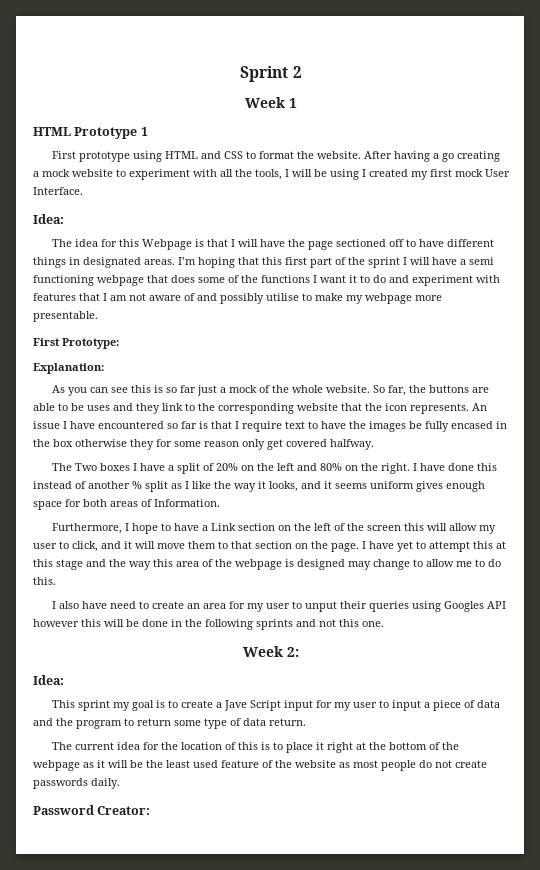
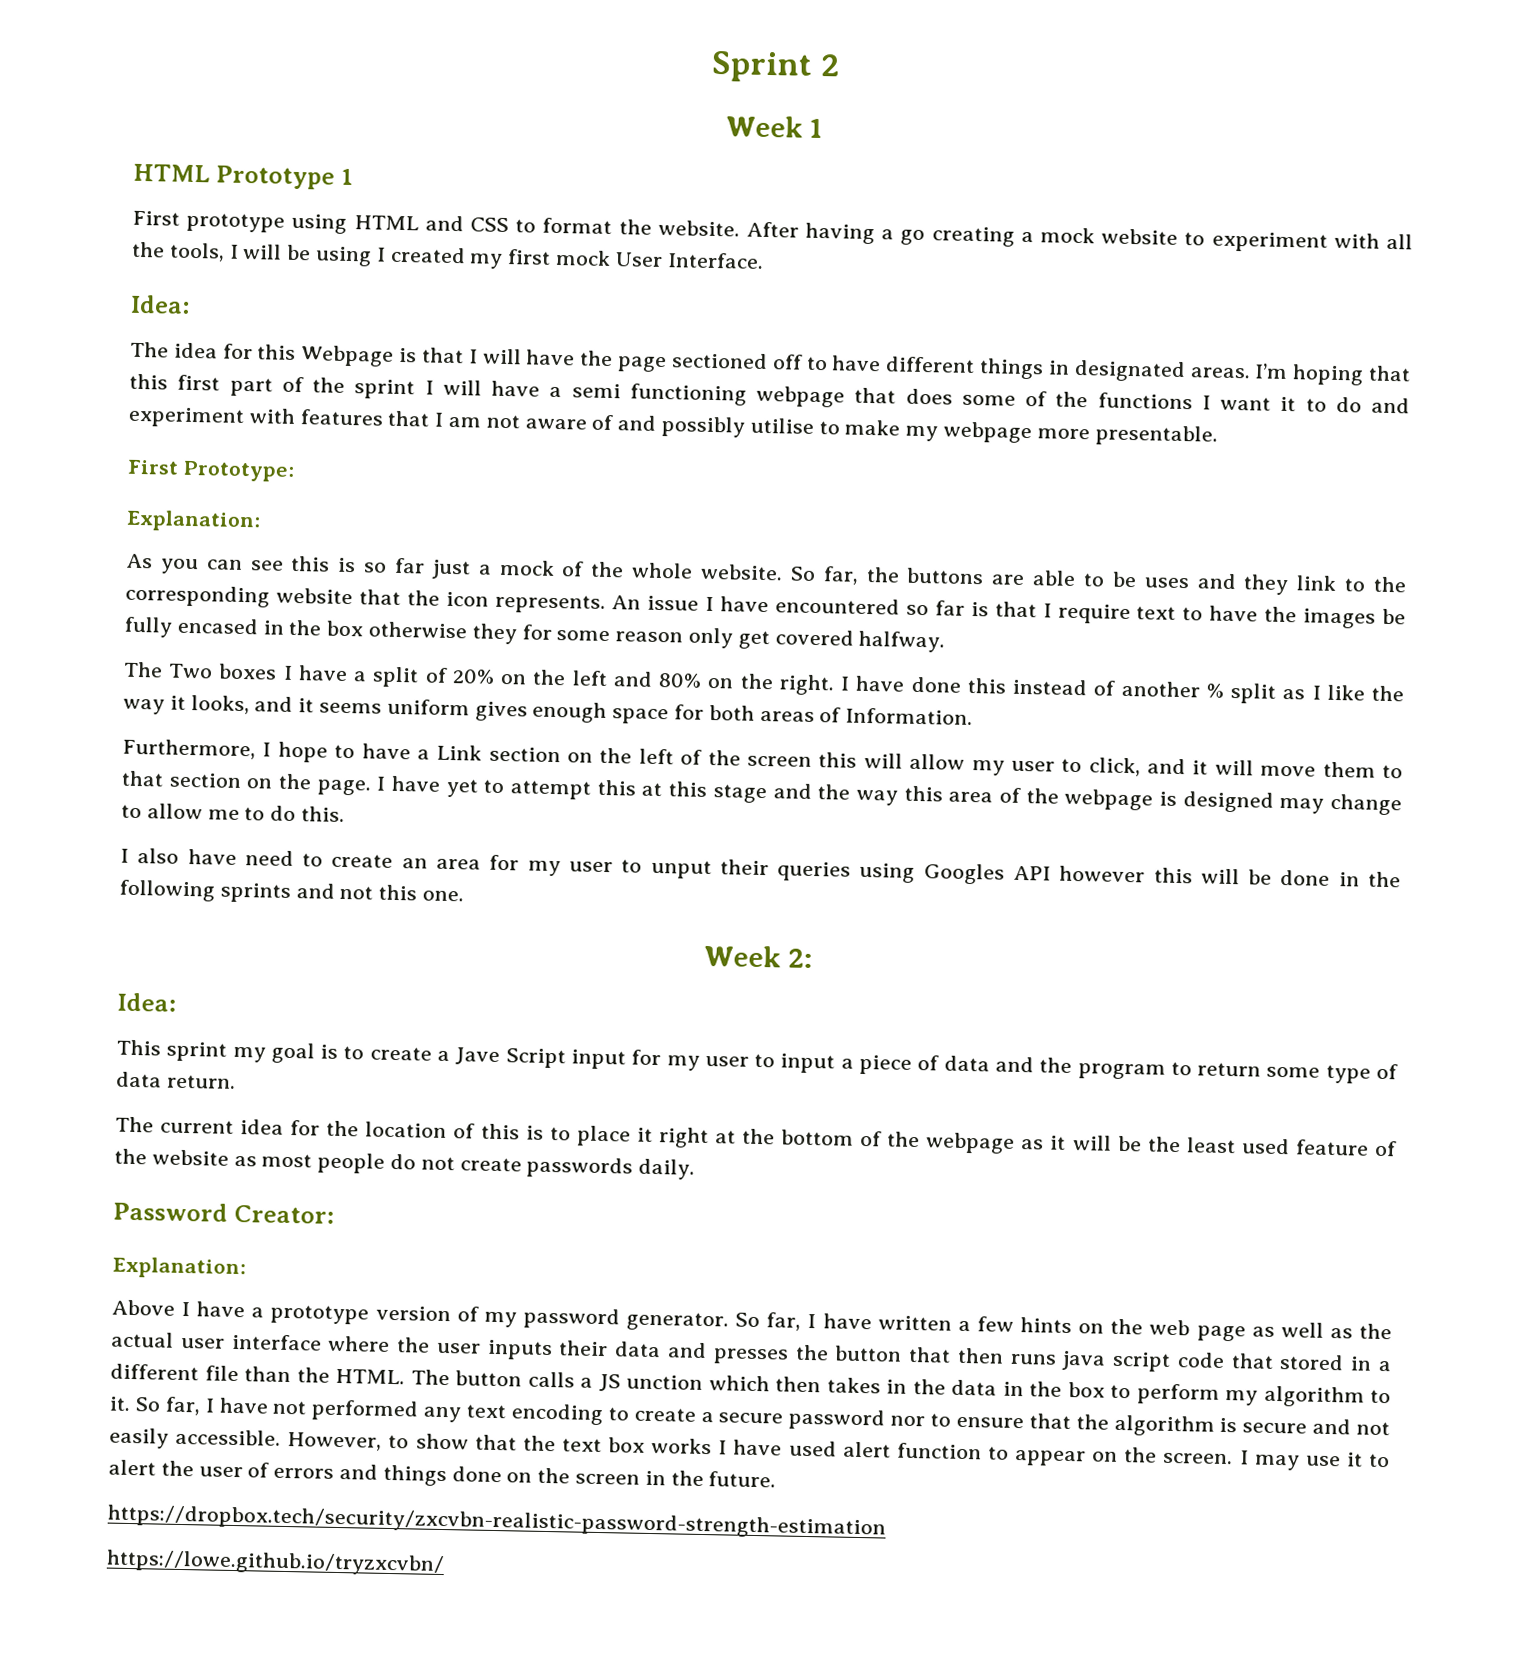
(151, 810) none -> [112,1256,246,1280] [111,1299,1393,1342] [111,1331,1392,1372] [110,1363,1391,1408] [109,1396,1390,1437] [109,1427,1390,1471] [108,1459,777,1488] [107,1504,886,1540] [106,1549,445,1577] // Explanation: // Above I have a prototype version of my password generator. So far, I have written a few hints on the web page as well as the actual user interface where the user inputs their data and presses the button that then runs java script code that stored in a different file than the HTML. The button calls a JS unction which then takes in the data in the box to perform my algorithm to it. So far, I have not performed any text encoding to create a secure password nor to ensure that the algorithm is secure and not easily accessible. However, to show that the text box works I have used alert function to appear on the screen. I may use it to alert the user of errors and things done on the screen in the future. // https://dropbox.tech/security/zxcvbn-realistic-password-strength-estimation // https://lowe.github.io/tryzxcvbn/

